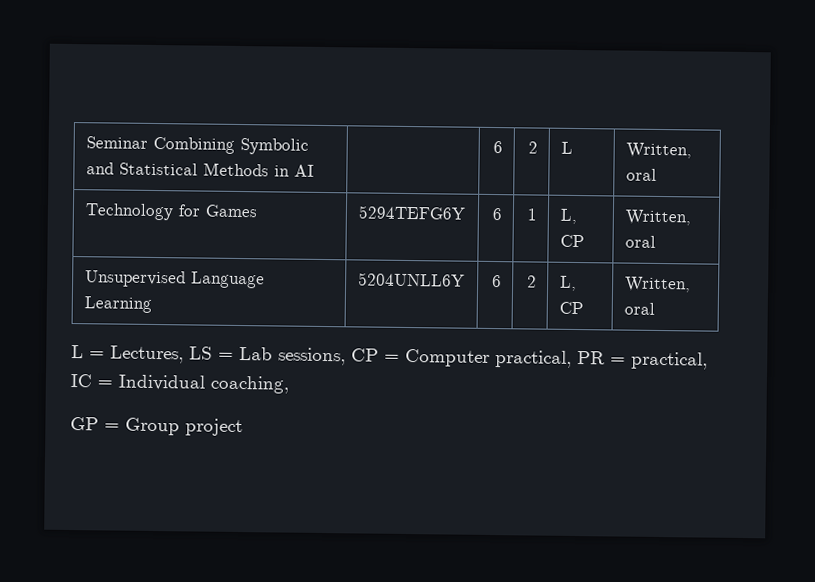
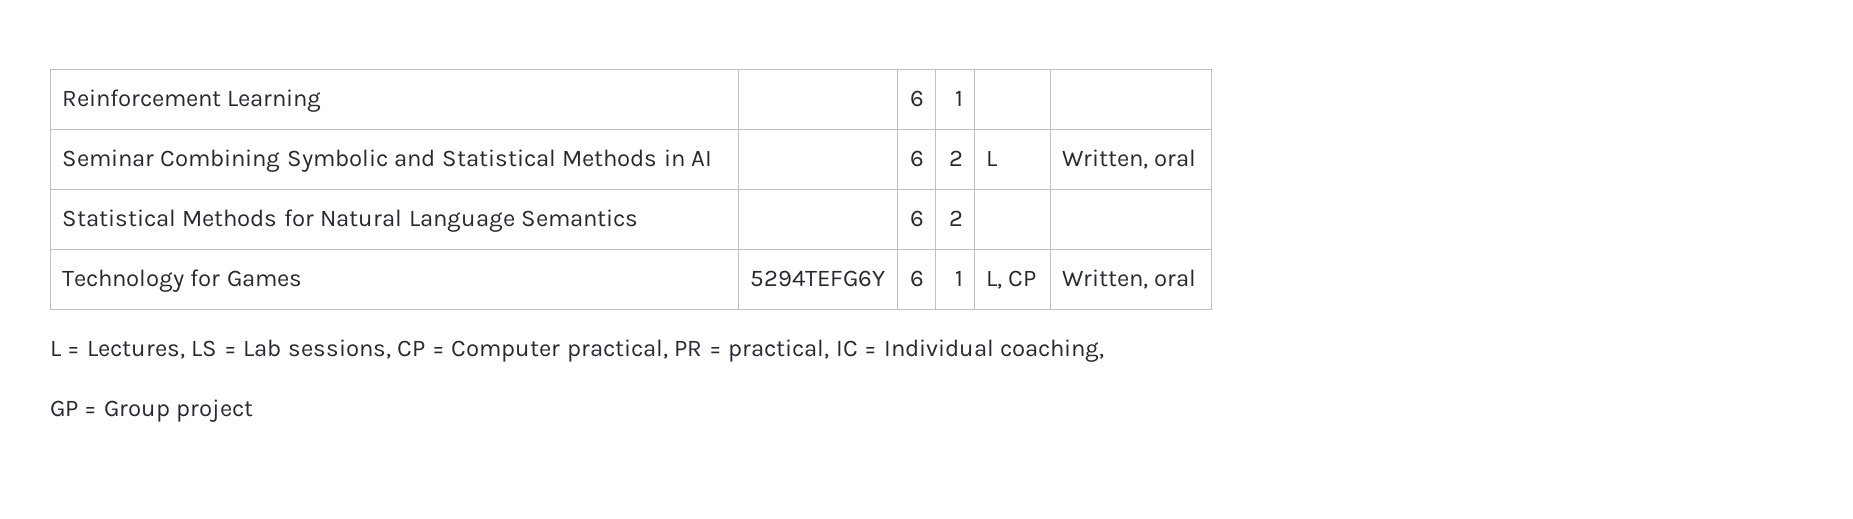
(85, 142) none -> [61,89,322,112] [910,90,925,107] [955,90,964,106] Reinforcement Learning | | 6 | 1 | | //
(657, 174) none -> [61,209,639,232] [910,210,925,227] [949,210,964,226] // Statistical Methods for Natural Language Semantics | | 6 | 2 | |
[84,270,265,289] [83,296,152,313] [357,272,465,287] [491,274,502,288] [526,275,537,288] [559,275,577,291] [558,301,584,315] [624,276,691,293] [623,302,655,315] // Unsupervised Language Learning | 5204UNLL6Y | 6 | 2 | L, CP | Written, oral -> (1197, 278) none

